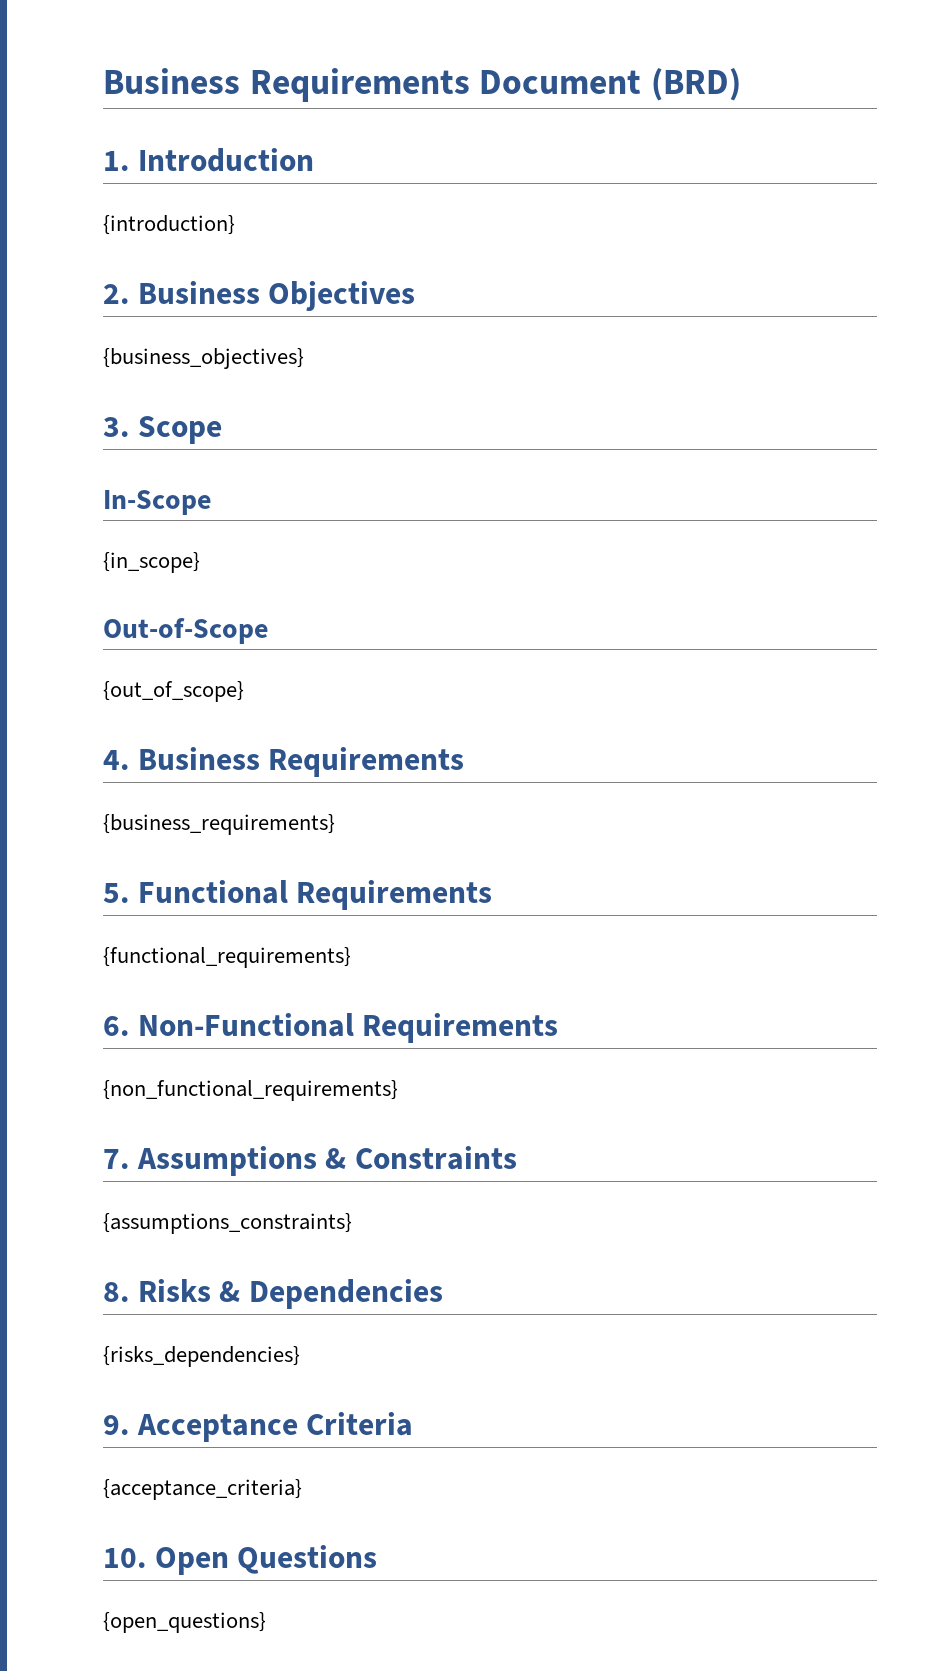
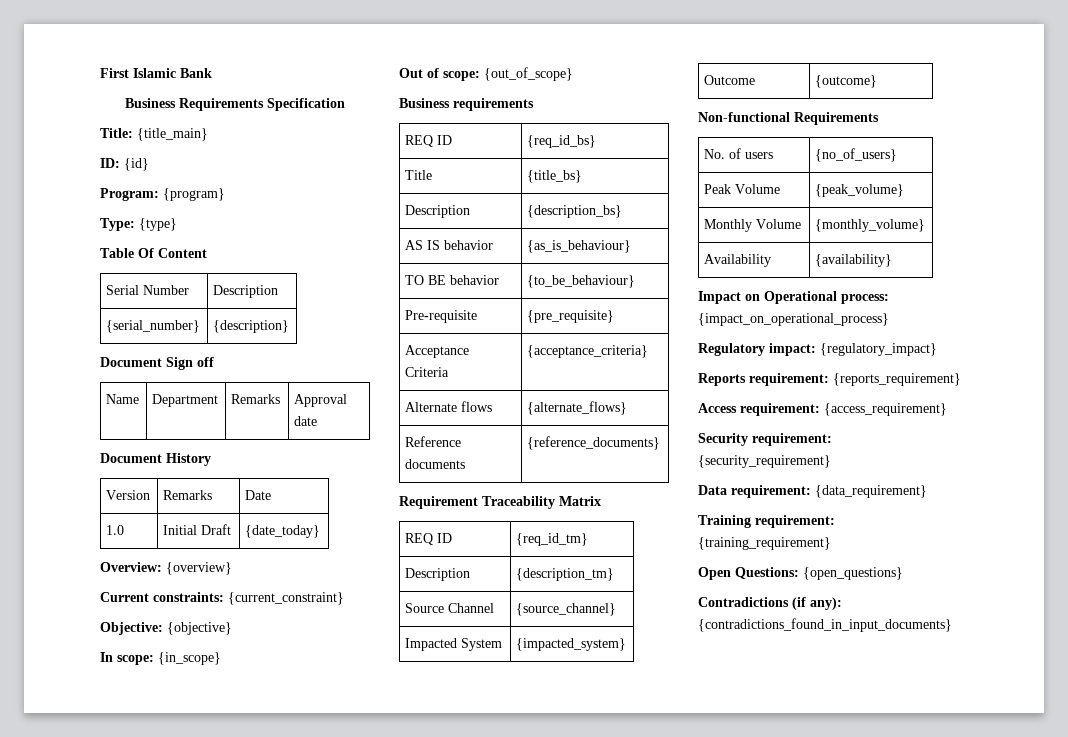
[103,68,741,102] [103,148,314,172] [103,215,235,235] [103,281,416,311] [103,348,304,369] [103,416,222,444] [103,490,212,515] [103,552,200,573] [103,618,269,644] [103,681,244,702] [103,747,465,777] [103,814,335,835] [103,880,493,910] [103,947,351,968] [103,1013,559,1043] [103,1080,398,1101] [103,1146,517,1176] [103,1213,352,1234] [103,1279,443,1309] [103,1346,300,1367] [103,1412,414,1442] [103,1479,302,1500] [103,1545,378,1575] [103,1612,266,1633] Business Requirements Document (BRD) // 1. Introduction // {introduction} // 2. Business Objectives // {business_objectives} // 3. Scope // In-Scope // {in_scope} // Out-of-Scope // {out_of_scope} // 4. Business Requirements // {business_requirements} // 5. Functional Requirements // {functional_requirements} // 6. Non-Functional Requirements // {non_functional_requirements} // 7. Assumptions & Constraints // {assumptions_constraints} // 8. Risks & Dependencies // {risks_dependencies} // 9. Acceptance Criteria // {acceptance_criteria} // 10. Open Questions // {open_questions} -> [100,68,212,78] [125,98,345,111] [100,128,208,141] [100,158,149,171] [100,188,225,201] [100,218,177,231] [100,248,207,258] [106,285,190,295] [213,285,279,298] [106,320,201,333] [213,320,290,333] [100,357,214,370] [106,394,140,404] [152,394,219,407] [231,394,281,404] [294,394,348,407] [294,416,318,426] [100,453,211,466] [106,490,151,500] [163,490,213,500] [245,490,272,500] [106,525,125,535] [163,524,232,535] [245,525,321,538] [100,562,232,575] [100,592,344,605] [100,622,232,635] [100,652,221,665] [399,67,573,81] [399,98,534,111] [405,135,453,147] [527,135,597,148] [405,170,433,180] [527,170,583,183] [405,205,471,218] [527,205,623,218] [405,240,494,250] [527,240,632,253] [405,275,500,285] [527,275,636,288] [405,310,478,323] [527,310,615,323] [405,345,470,358] [405,367,450,377] [527,345,649,358] [405,401,493,412] [527,401,628,415] [405,436,462,447] [405,459,466,469] [527,436,661,450] [399,496,601,509] [405,533,453,545] [516,533,589,546] [405,568,471,581] [516,568,615,581] [405,603,495,613] [516,603,617,616] [405,638,503,651] [516,638,627,651] [704,75,756,85] [815,75,878,88] [698,112,879,125] [704,148,774,159] [815,148,898,162] [704,184,781,194] [815,184,905,197] [704,219,802,232] [815,219,926,232] [704,254,772,267] [815,254,893,267] [698,291,889,304] [698,313,889,326] [698,343,937,356] [698,373,961,386] [698,403,947,416] [698,433,832,446] [698,455,831,468] [698,485,927,498] [698,515,835,528] [698,537,831,550] [698,567,903,580] [698,597,842,610] [698,618,952,632] First Islamic Bank // Business Requirements Specification // Title: {title_main} // ID: {id} // Program: {program} // Type: {type} // Table Of Content // Serial Number | Description // {serial_number} | {description} // Document Sign off // Name | Department | Remarks | Approval date // Document History // Version | Remarks | Date // 1.0 | Initial Draft | {date_today} // Overview: {overview} // Current constraints: {current_constraint} // Objective: {objective} // In scope: {in_scope} // Out of scope: {out_of_scope} // Business requirements // REQ ID | {req_id_bs} // Title | {title_bs} // Description | {description_bs} // AS IS behavior | {as_is_behaviour} // TO BE behavior | {to_be_behaviour} // Pre-requisite | {pre_requisite} // Acceptance Criteria | {acceptance_criteria} // Alternate flows | {alternate_flows} // Reference documents | {reference_documents} // Requirement Traceability Matrix // REQ ID | {req_id_tm} // Description | {description_tm} // Source Channel | {source_channel} // Impacted System | {impacted_system} // Outcome | {outcome} // Non-functional Requirements // No. of users | {no_of_users} // Peak Volume | {peak_volume} // Monthly Volume | {monthly_volume} // Availability | {availability} // Impact on Operational process: {impact_on_operational_process} // Regulatory impact: {regulatory_impact} // Reports requirement: {reports_requirement} // Access requirement: {access_requirement} // Security requirement: {security_requirement} // Data requirement: {data_requirement} // Training requirement: {training_requirement} // Open Questions: {open_questions} // Contradictions (if any): {contradictions_found_in_input_documents}

